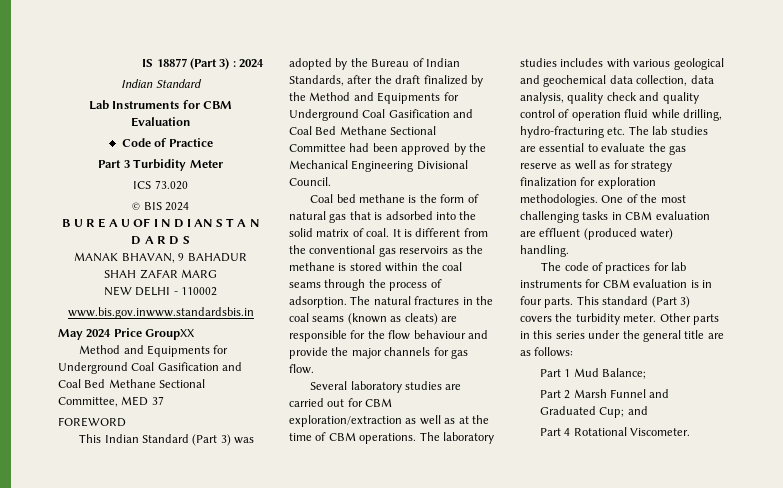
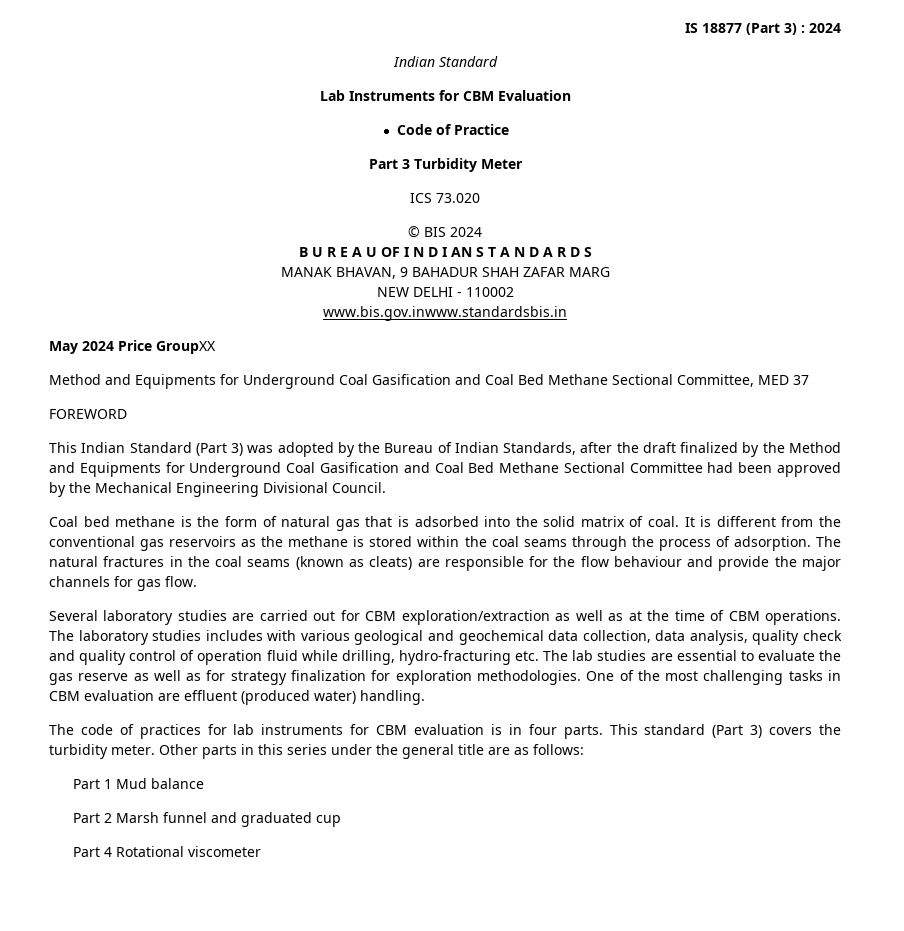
[601,368,646,379] Balance; -> [151,778,205,789] balance
[609,389,670,398] [539,406,648,418] Funnel and Graduated Cup; and -> [163,812,342,827] funnel and graduated cup
[629,428,690,436] Viscometer. -> [188,846,262,857] viscometer

